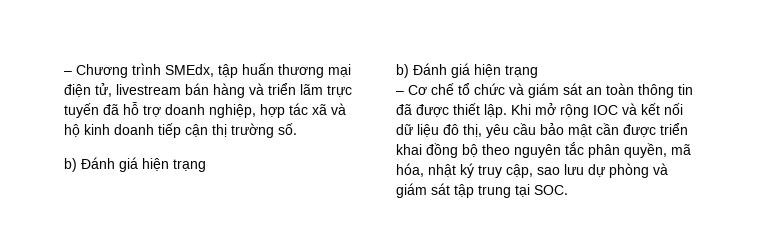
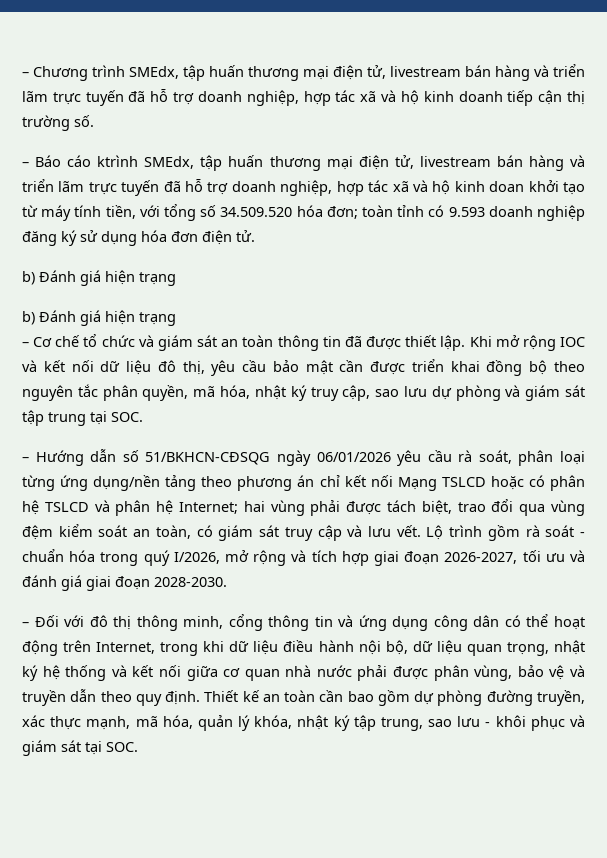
(297, 129) none -> [22,155,585,171] [22,179,586,196] [22,204,585,221] [22,230,255,246] // – Báo cáo ktrình SMEdx, tập huấn thương mại điện tử, livestream bán hàng và triển lãm trực tuyến đã hỗ trợ doanh nghiệp, hợp tác xã và hộ kinh doan khởi tạo từ máy tính tiền, với tổng số 34.509.520 hóa đơn; toàn tỉnh có 9.593 doanh nghiệp đăng ký sử dụng hóa đơn điện tử.
(568, 190) none -> [22,449,585,466] [22,475,585,491] [22,499,585,516] [22,524,585,541] [22,549,585,566] [22,575,227,591] [22,614,585,631] [22,640,585,656] [22,665,585,681] [22,689,585,706] [22,715,586,731] [22,740,138,756] // – Hướng dẫn số 51/BKHCN-CĐSQG ngày 06/01/2026 yêu cầu rà soát, phân loại từng ứng dụng/nền tảng theo phương án chỉ kết nối Mạng TSLCD hoặc có phân hệ TSLCD và phân hệ Internet; hai vùng phải được tách biệt, trao đổi qua vùng đệm kiểm soát an toàn, có giám sát truy cập và lưu vết. Lộ trình gồm rà soát - chuẩn hóa trong quý I/2026, mở rộng và tích hợp giai đoạn 2026-2027, tối ưu và đánh giá giai đoạn 2028-2030. // – Đối với đô thị thông minh, cổng thông tin và ứng dụng công dân có thể hoạt động trên Internet, trong khi dữ liệu điều hành nội bộ, dữ liệu quan trọng, nhật ký hệ thống và kết nối giữa cơ quan nhà nước phải được phân vùng, bảo vệ và truyền dẫn theo quy định. Thiết kế an toàn cần bao gồm dự phòng đường truyền, xác thực mạnh, mã hóa, quản lý khóa, nhật ký tập trung, sao lưu - khôi phục và giám sát tại SOC.

